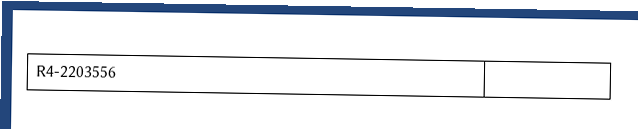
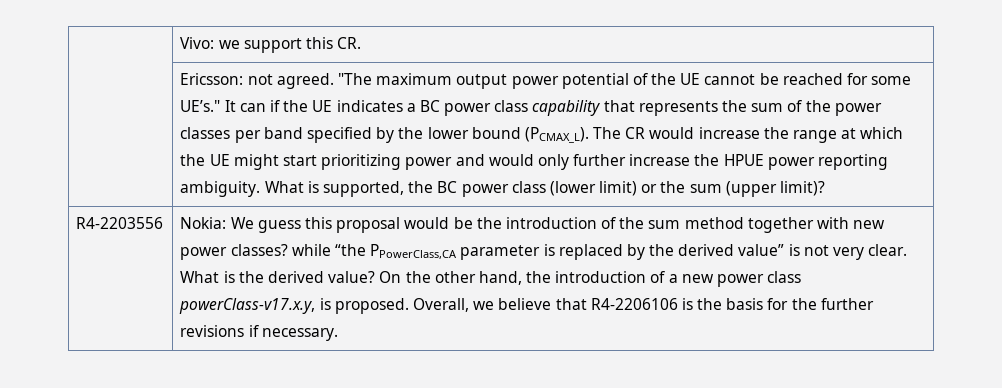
[35,64,118,79] R4-2203556 | -> [180,37,362,53] [180,73,912,89] [180,100,882,116] [180,127,904,143] [180,154,889,170] [180,181,826,197] [76,217,164,229] [180,217,886,233] [180,244,908,260] [180,271,802,287] [179,298,874,314] [180,325,338,341] | Vivo: we support this CR. // | Ericsson: not agreed. "The maximum output power potential of the UE cannot be reached for some UE’s." It can if the UE indicates a BC power class capability that represents the sum of the power classes per band specified by the lower bound (PCMAX_L). The CR would increase the range at which the UE might start prioritizing power and would only further increase the HPUE power reporting ambiguity. What is supported, the BC power class (lower limit) or the sum (upper limit)? // R4-2203556 | Nokia: We guess this proposal would be the introduction of the sum method together with new power classes? while “the PPowerClass,CA parameter is replaced by the derived value” is not very clear. What is the derived value? On the other hand, the introduction of a new power class powerClass-v17.x.y, is proposed. Overall, we believe that R4-2206106 is the basis for the further revisions if necessary.

